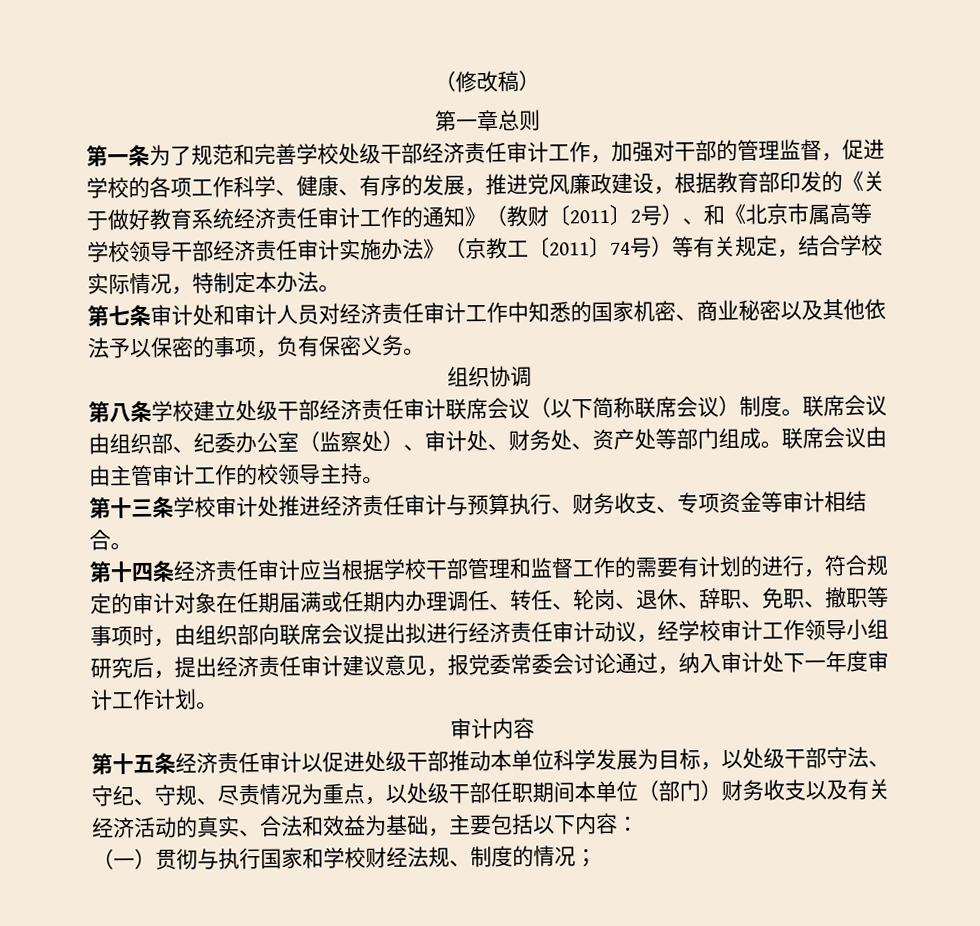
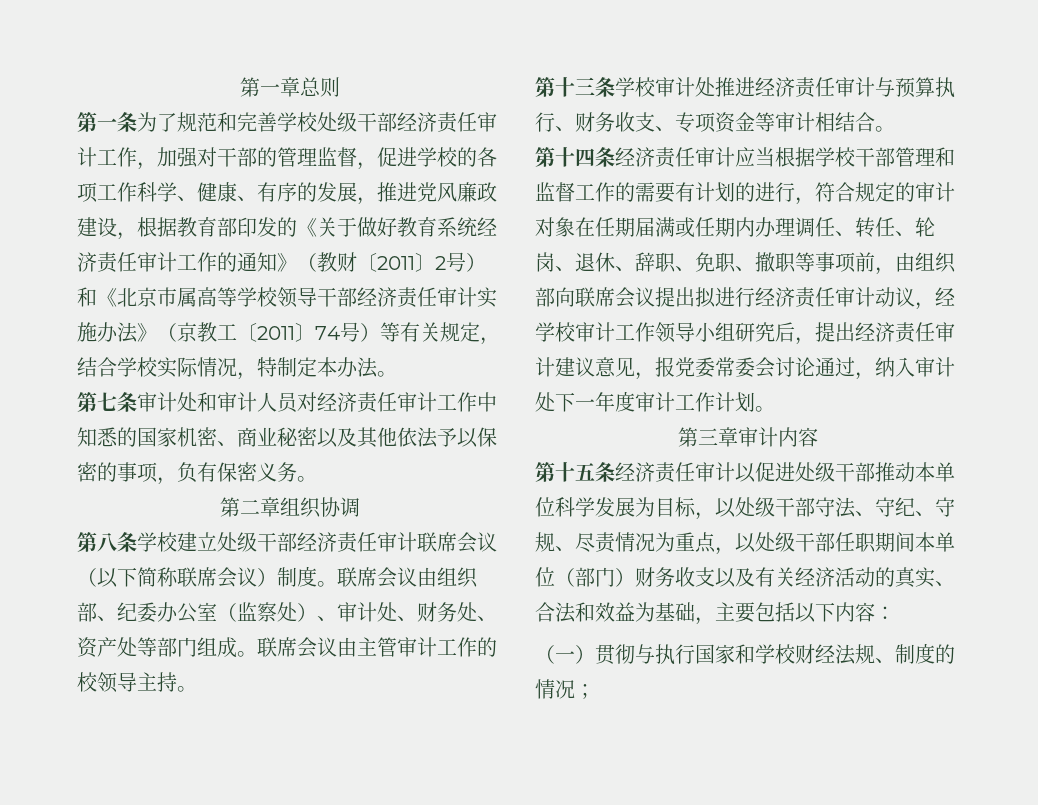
[433,70,540,93] （修改稿） // -> (240, 87) none
[682,218,704,225] 、 -> (486, 262) none
(425, 351) none -> [220,497,280,517] 第二章
[89,465,111,487] 由 -> (357, 647) none
[132,624,154,647] 时 -> [855,252,875,272] 前
(218, 705) none -> [678,427,738,447] 第三章

